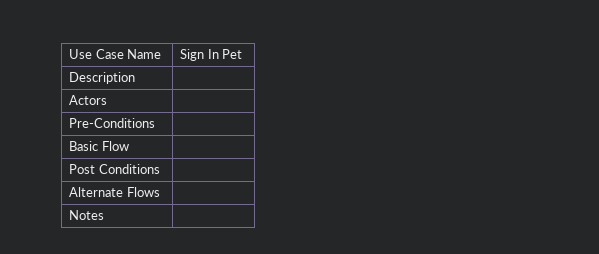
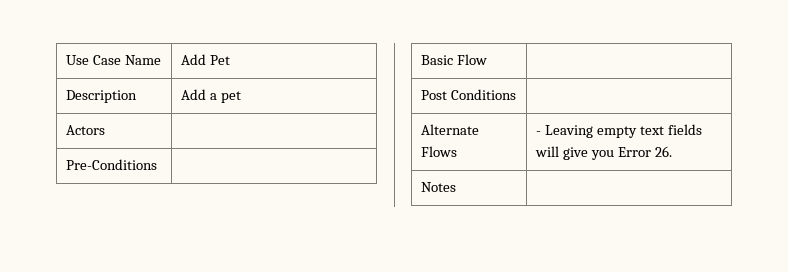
[180,49,219,61] Sign In -> [181,54,207,65] Add
(136, 78) none -> [181,89,242,103] Add a pet
(160, 192) none -> [536,124,702,138] [535,146,672,160] - Leaving empty text fields will give you Error 26.

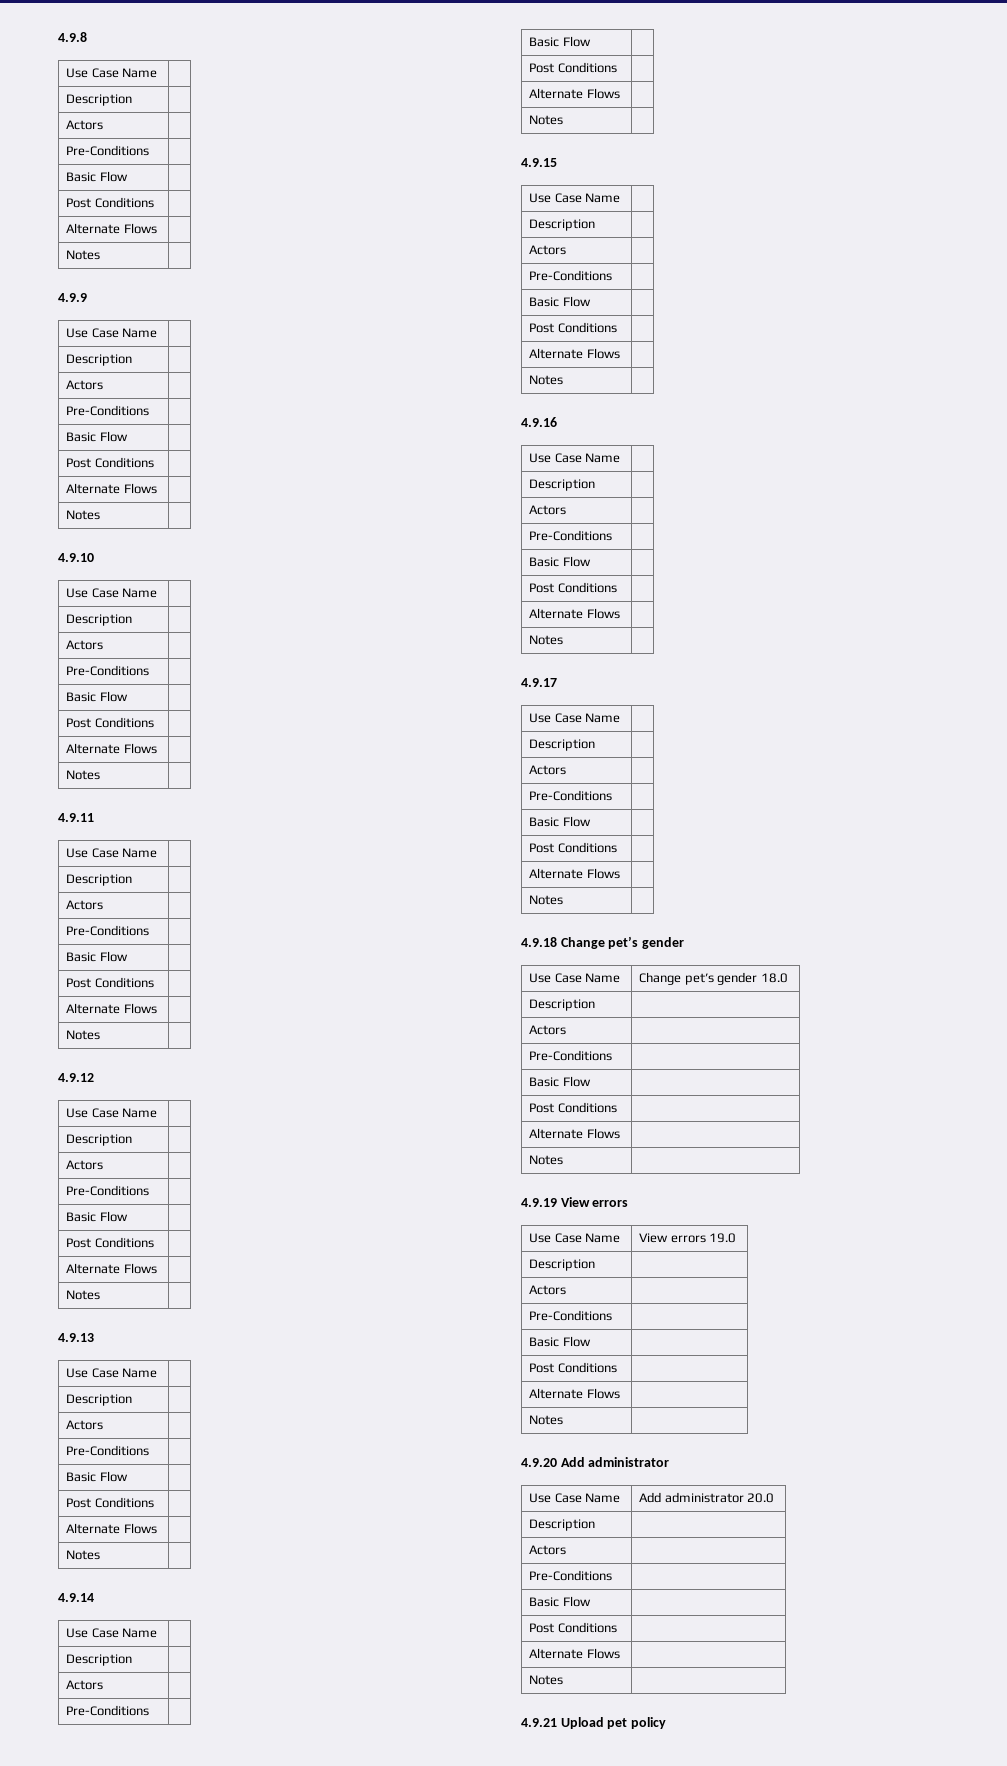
[66,55,162,65] [181,54,231,65] [66,90,138,103] [181,89,242,103] [66,125,106,135] [66,159,158,170] [421,54,488,65] [421,89,517,100] [421,124,480,135] [421,146,458,157] [536,124,702,138] [535,146,672,160] [421,182,457,192] Use Case Name | Add Pet // Description | Add a pet // Actors | // Pre-Conditions | // Basic Flow | // Post Conditions | // Alternate Flows | - Leaving empty text fields will give you Error 26. // Notes | -> [58,32,87,42] [66,68,158,78] [66,94,133,106] [66,120,104,130] [66,145,150,156] [66,171,128,182] [66,197,154,208] [66,223,157,234] [66,250,101,260] [58,293,87,302] [66,328,158,338] [66,354,133,366] [66,380,104,390] [66,405,150,416] [66,431,128,442] [66,457,154,468] [66,483,157,494] [66,510,101,520] [58,553,94,562] [66,588,158,598] [66,614,133,626] [66,640,104,650] [66,665,150,676] [66,691,128,702] [66,717,154,728] [66,743,157,754] [66,770,101,780] [58,813,94,822] [66,848,158,858] [66,874,133,886] [66,900,104,910] [66,925,150,936] [66,951,128,962] [66,977,154,988] [66,1003,157,1014] [66,1030,101,1040] [58,1073,94,1082] [66,1108,158,1118] [66,1134,133,1146] [66,1160,104,1170] [66,1185,150,1196] [66,1211,128,1222] [66,1237,154,1248] [66,1263,157,1274] [66,1290,101,1300] [58,1333,94,1342] [66,1368,158,1378] [66,1394,133,1406] [66,1420,104,1430] [66,1445,150,1456] [66,1471,128,1482] [66,1497,154,1508] [66,1523,157,1534] [66,1550,101,1560] [58,1593,94,1602] [66,1628,158,1638] [66,1654,133,1666] [66,1680,104,1690] [66,1705,150,1716] [529,36,591,47] [529,62,617,73] [529,88,620,99] [529,115,564,125] [521,158,557,167] [529,193,621,203] [529,219,596,231] [529,245,567,255] [529,270,613,281] [529,296,591,307] [529,322,617,333] [529,348,620,359] [529,375,564,385] [521,417,557,427] [529,453,621,463] [529,479,596,491] [529,505,567,515] [529,530,613,541] [529,556,591,567] [529,582,617,593] [529,608,620,619] [529,635,564,645] [521,678,557,687] [529,713,621,723] [529,739,596,751] [529,765,567,775] [529,790,613,801] [529,816,591,827] [529,842,617,853] [529,868,620,879] [529,895,564,905] [521,936,684,949] [529,973,621,983] [639,972,788,985] [529,999,596,1011] [529,1025,567,1035] [529,1050,613,1061] [529,1076,591,1087] [529,1102,617,1113] [529,1128,620,1139] [529,1155,564,1165] [521,1197,629,1207] [529,1233,621,1243] [639,1233,737,1243] [529,1259,596,1271] [529,1285,567,1295] [529,1310,613,1321] [529,1336,591,1347] [529,1362,617,1373] [529,1388,620,1399] [529,1415,564,1425] [521,1457,670,1467] [529,1493,621,1503] [639,1492,775,1503] [529,1519,596,1531] [529,1545,567,1555] [529,1570,613,1581] [529,1596,591,1607] [529,1622,617,1633] [529,1648,620,1659] [529,1675,564,1685] [521,1717,666,1729] 4.9.8 // Use Case Name | // Description | // Actors | // Pre-Conditions | // Basic Flow | // Post Conditions | // Alternate Flows | // Notes | // 4.9.9 // Use Case Name | // Description | // Actors | // Pre-Conditions | // Basic Flow | // Post Conditions | // Alternate Flows | // Notes | // 4.9.10 // Use Case Name | // Description | // Actors | // Pre-Conditions | // Basic Flow | // Post Conditions | // Alternate Flows | // Notes | // 4.9.11 // Use Case Name | // Description | // Actors | // Pre-Conditions | // Basic Flow | // Post Conditions | // Alternate Flows | // Notes | // 4.9.12 // Use Case Name | // Description | // Actors | // Pre-Conditions | // Basic Flow | // Post Conditions | // Alternate Flows | // Notes | // 4.9.13 // Use Case Name | // Description | // Actors | // Pre-Conditions | // Basic Flow | // Post Conditions | // Alternate Flows | // Notes | // 4.9.14 // Use Case Name | // Description | // Actors | // Pre-Conditions | // Basic Flow | // Post Conditions | // Alternate Flows | // Notes | // 4.9.15 // Use Case Name | // Description | // Actors | // Pre-Conditions | // Basic Flow | // Post Conditions | // Alternate Flows | // Notes | // 4.9.16 // Use Case Name | // Description | // Actors | // Pre-Conditions | // Basic Flow | // Post Conditions | // Alternate Flows | // Notes | // 4.9.17 // Use Case Name | // Description | // Actors | // Pre-Conditions | // Basic Flow | // Post Conditions | // Alternate Flows | // Notes | // 4.9.18 Change pet’s gender // Use Case Name | Change pet’s gender 18.0 // Description | // Actors | // Pre-Conditions | // Basic Flow | // Post Conditions | // Alternate Flows | // Notes | // 4.9.19 View errors // Use Case Name | View errors 19.0 // Description | // Actors | // Pre-Conditions | // Basic Flow | // Post Conditions | // Alternate Flows | // Notes | // 4.9.20 Add administrator // Use Case Name | Add administrator 20.0 // Description | // Actors | // Pre-Conditions | // Basic Flow | // Post Conditions | // Alternate Flows | // Notes | // 4.9.21 Upload pet policy

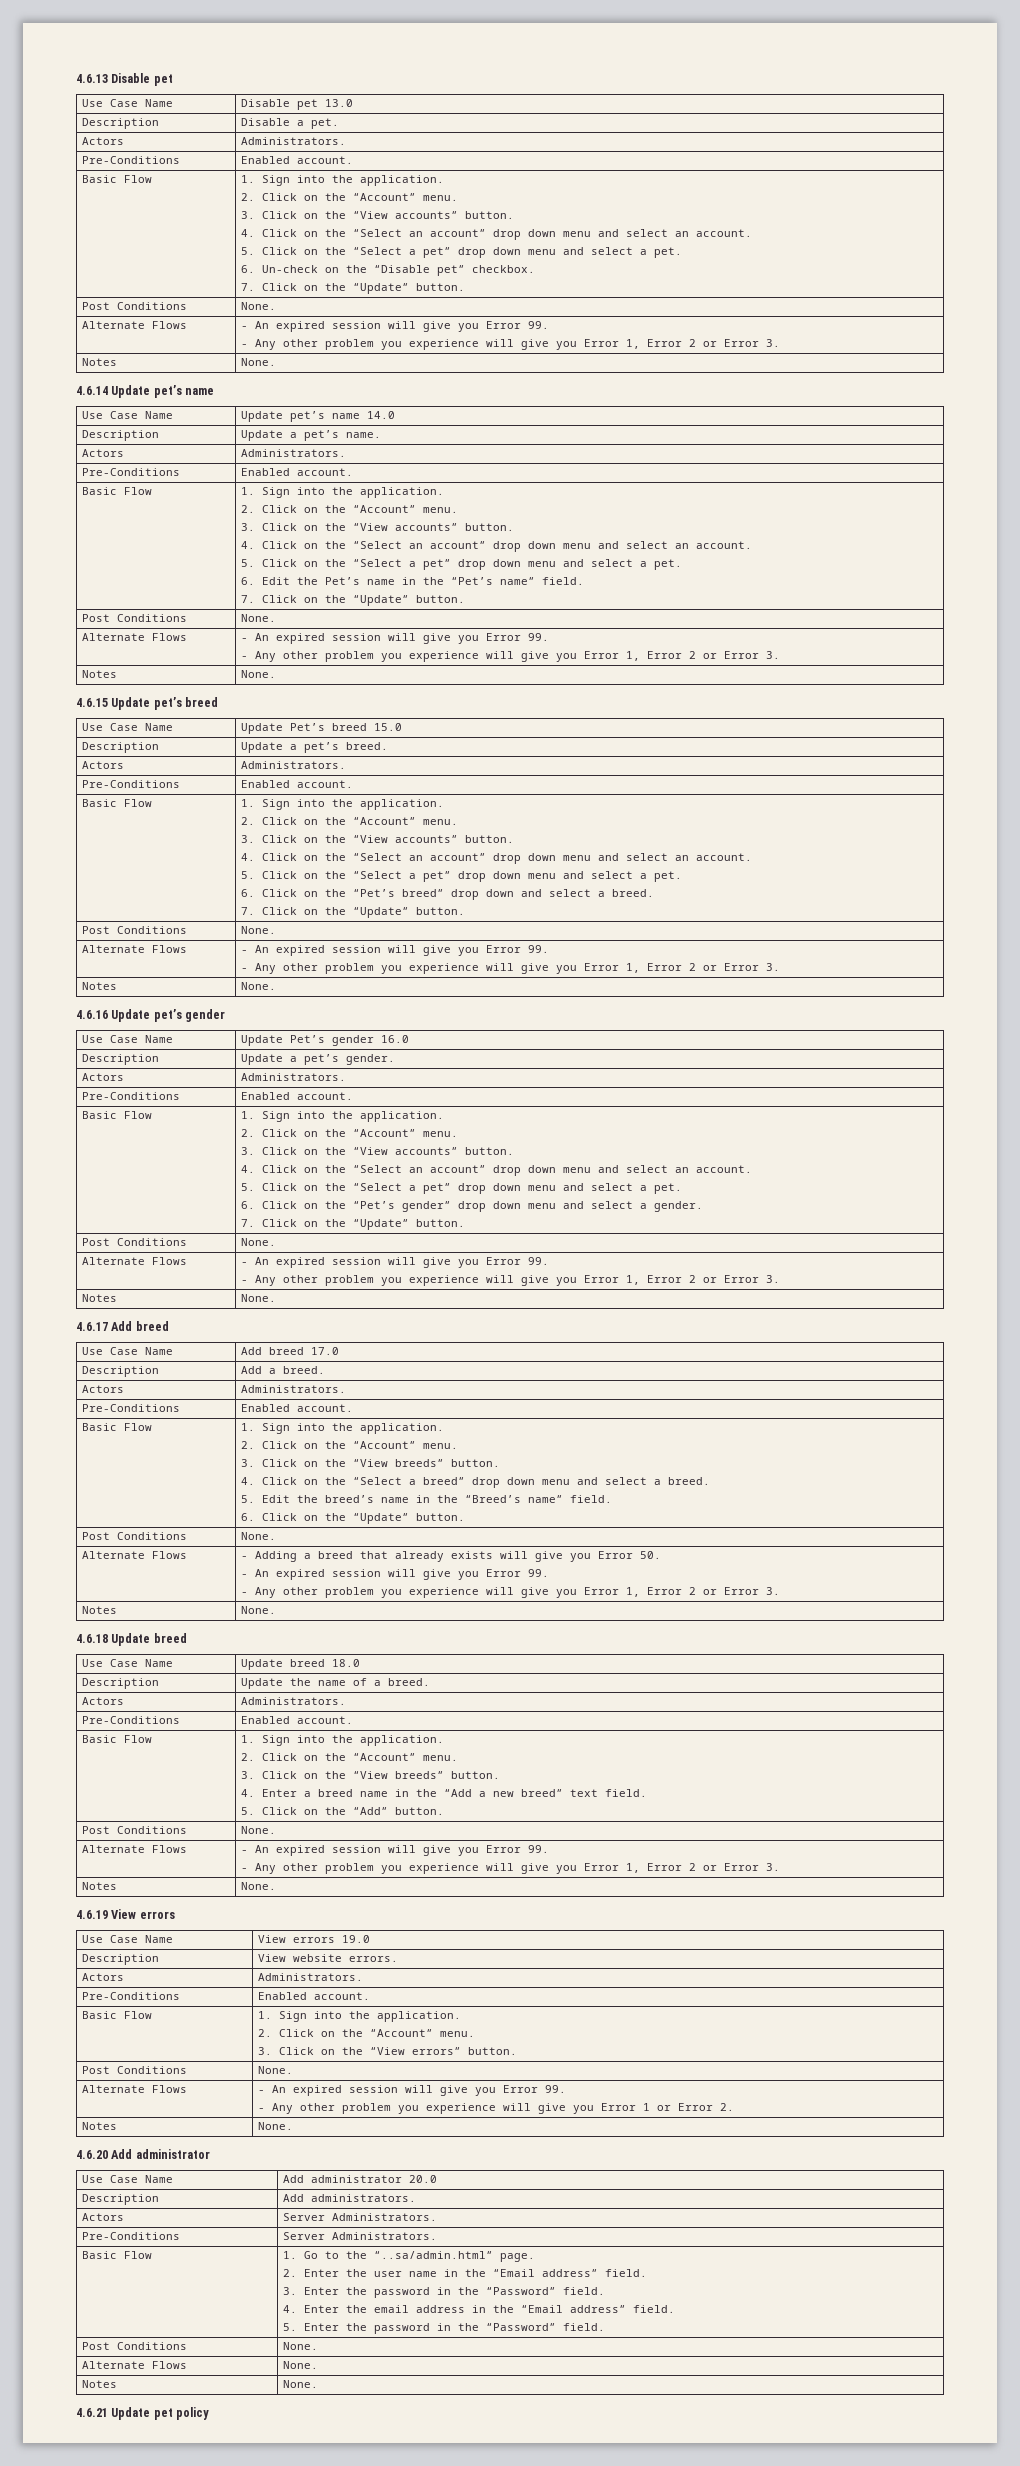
[58,32,87,42] [66,68,158,78] [66,94,133,106] [66,120,104,130] [66,145,150,156] [66,171,128,182] [66,197,154,208] [66,223,157,234] [66,250,101,260] [58,293,87,302] [66,328,158,338] [66,354,133,366] [66,380,104,390] [66,405,150,416] [66,431,128,442] [66,457,154,468] [66,483,157,494] [66,510,101,520] [58,553,94,562] [66,588,158,598] [66,614,133,626] [66,640,104,650] [66,665,150,676] [66,691,128,702] [66,717,154,728] [66,743,157,754] [66,770,101,780] [58,813,94,822] [66,848,158,858] [66,874,133,886] [66,900,104,910] [66,925,150,936] [66,951,128,962] [66,977,154,988] [66,1003,157,1014] [66,1030,101,1040] [58,1073,94,1082] [66,1108,158,1118] [66,1134,133,1146] [66,1160,104,1170] [66,1185,150,1196] [66,1211,128,1222] [66,1237,154,1248] [66,1263,157,1274] [66,1290,101,1300] [58,1333,94,1342] [66,1368,158,1378] [66,1394,133,1406] [66,1420,104,1430] [66,1445,150,1456] [66,1471,128,1482] [66,1497,154,1508] [66,1523,157,1534] [66,1550,101,1560] [58,1593,94,1602] [66,1628,158,1638] [66,1654,133,1666] [66,1680,104,1690] [66,1705,150,1716] [529,36,591,47] [529,62,617,73] [529,88,620,99] [529,115,564,125] [521,158,557,167] [529,193,621,203] [529,219,596,231] [529,245,567,255] [529,270,613,281] [529,296,591,307] [529,322,617,333] [529,348,620,359] [529,375,564,385] [521,417,557,427] [529,453,621,463] [529,479,596,491] [529,505,567,515] [529,530,613,541] [529,556,591,567] [529,582,617,593] [529,608,620,619] [529,635,564,645] [521,678,557,687] [529,713,621,723] [529,739,596,751] [529,765,567,775] [529,790,613,801] [529,816,591,827] [529,842,617,853] [529,868,620,879] [529,895,564,905] [521,937,605,949] 4.9.8 // Use Case Name | // Description | // Actors | // Pre-Conditions | // Basic Flow | // Post Conditions | // Alternate Flows | // Notes | // 4.9.9 // Use Case Name | // Description | // Actors | // Pre-Conditions | // Basic Flow | // Post Conditions | // Alternate Flows | // Notes | // 4.9.10 // Use Case Name | // Description | // Actors | // Pre-Conditions | // Basic Flow | // Post Conditions | // Alternate Flows | // Notes | // 4.9.11 // Use Case Name | // Description | // Actors | // Pre-Conditions | // Basic Flow | // Post Conditions | // Alternate Flows | // Notes | // 4.9.12 // Use Case Name | // Description | // Actors | // Pre-Conditions | // Basic Flow | // Post Conditions | // Alternate Flows | // Notes | // 4.9.13 // Use Case Name | // Description | // Actors | // Pre-Conditions | // Basic Flow | // Post Conditions | // Alternate Flows | // Notes | // 4.9.14 // Use Case Name | // Description | // Actors | // Pre-Conditions | // Basic Flow | // Post Conditions | // Alternate Flows | // Notes | // 4.9.15 // Use Case Name | // Description | // Actors | // Pre-Conditions | // Basic Flow | // Post Conditions | // Alternate Flows | // Notes | // 4.9.16 // Use Case Name | // Description | // Actors | // Pre-Conditions | // Basic Flow | // Post Conditions | // Alternate Flows | // Notes | // 4.9.17 // Use Case Name | // Description | // Actors | // Pre-Conditions | // Basic Flow | // Post Conditions | // Alternate Flows | // Notes | // 4.9.18 Change -> [76,73,173,86] [81,99,173,107] [240,99,353,110] [81,118,159,129] [240,118,339,129] [81,137,124,145] [240,137,346,145] [81,156,180,164] [240,156,353,164] [81,175,152,183] [240,175,444,186] [240,193,458,201] [240,211,514,219] [240,229,752,240] [240,247,682,258] [240,265,535,276] [240,283,465,294] [81,302,187,310] [240,302,276,310] [81,321,187,329] [240,321,549,332] [240,339,780,350] [81,358,117,366] [240,358,276,366] [76,385,215,398] [81,411,173,419] [240,411,395,422] [81,430,159,441] [240,430,381,441] [81,449,124,457] [240,449,346,457] [81,468,180,476] [240,468,353,476] [81,487,152,495] [240,487,444,498] [240,505,458,513] [240,523,514,531] [240,541,752,552] [240,559,682,570] [240,577,584,585] [240,595,465,606] [81,614,187,622] [240,614,276,622] [81,633,187,641] [240,633,549,644] [240,651,780,662] [81,670,117,678] [240,670,276,678] [76,697,219,710] [81,723,173,731] [240,723,402,734] [81,742,159,753] [240,742,388,753] [81,761,124,769] [240,761,346,769] [81,780,180,788] [240,780,353,788] [81,799,152,807] [240,799,444,810] [240,817,458,825] [240,835,514,843] [240,853,752,864] [240,871,682,882] [240,889,654,900] [240,907,465,918] [81,926,187,934] [240,926,276,934] [81,945,187,953] [240,945,549,956] [240,963,780,974] [81,982,117,990] [240,982,276,990] [76,1009,151,1022] 4.6.13 Disable pet // Use Case Name | Disable pet 13.0 // Description | Disable a pet. // Actors | Administrators. // Pre-Conditions | Enabled account. // Basic Flow | 1. Sign into the application. // 2. Click on the “Account” menu. // 3. Click on the “View accounts” button. // 4. Click on the “Select an account” drop down menu and select an account. // 5. Click on the “Select a pet” drop down menu and select a pet. // 6. Un-check on the “Disable pet” checkbox. // 7. Click on the “Update” button. // Post Conditions | None. // Alternate Flows | - An expired session will give you Error 99. // - Any other problem you experience will give you Error 1, Error 2 or Error 3. // Notes | None. // 4.6.14 Update pet’s name // Use Case Name | Update pet’s name 14.0 // Description | Update a pet’s name. // Actors | Administrators. // Pre-Conditions | Enabled account. // Basic Flow | 1. Sign into the application. // 2. Click on the “Account” menu. // 3. Click on the “View accounts” button. // 4. Click on the “Select an account” drop down menu and select an account. // 5. Click on the “Select a pet” drop down menu and select a pet. // 6. Edit the Pet’s name in the “Pet’s name” field. // 7. Click on the “Update” button. // Post Conditions | None. // Alternate Flows | - An expired session will give you Error 99. // - Any other problem you experience will give you Error 1, Error 2 or Error 3. // Notes | None. // 4.6.15 Update pet’s breed // Use Case Name | Update Pet’s breed 15.0 // Description | Update a pet’s breed. // Actors | Administrators. // Pre-Conditions | Enabled account. // Basic Flow | 1. Sign into the application. // 2. Click on the “Account” menu. // 3. Click on the “View accounts” button. // 4. Click on the “Select an account” drop down menu and select an account. // 5. Click on the “Select a pet” drop down menu and select a pet. // 6. Click on the “Pet’s breed” drop down and select a breed. // 7. Click on the “Update” button. // Post Conditions | None. // Alternate Flows | - An expired session will give you Error 99. // - Any other problem you experience will give you Error 1, Error 2 or Error 3. // Notes | None. // 4.6.16 Update
[639,972,788,985] [529,999,596,1011] [529,1025,567,1035] [529,1050,613,1061] [529,1076,591,1087] [529,1102,617,1113] [529,1128,620,1139] [529,1155,564,1165] [521,1198,557,1207] Change pet’s gender 18.0 // Description | // Actors | // Pre-Conditions | // Basic Flow | // Post Conditions | // Alternate Flows | // Notes | // 4.9.19 -> [240,1035,409,1046] [81,1054,159,1065] [240,1054,395,1065] [81,1073,124,1081] [240,1073,346,1081] [81,1092,180,1100] [240,1092,353,1100] [81,1111,152,1119] [240,1111,444,1122] [240,1129,458,1137] [240,1147,514,1155] [240,1165,752,1176] [240,1183,682,1194] [240,1201,703,1212] [240,1219,465,1230] [81,1238,187,1246] [240,1238,276,1246] [81,1257,187,1265] [240,1257,549,1268] [240,1275,780,1286] [81,1294,117,1302] [240,1294,276,1302] [76,1321,169,1331] [81,1347,173,1355] [240,1347,339,1355] [81,1366,159,1377] [240,1366,325,1374] [81,1385,124,1393] [240,1385,346,1393] [81,1404,180,1412] [240,1404,353,1412] [81,1423,152,1431] [240,1423,444,1434] [240,1441,458,1449] [240,1459,500,1467] [240,1477,710,1488] [240,1495,612,1503] [240,1513,465,1524] [81,1532,187,1540] [240,1532,276,1540] [81,1551,187,1559] [240,1551,661,1562] [240,1569,549,1580] [240,1587,780,1598] [81,1606,117,1614] [240,1606,276,1614] [76,1633,187,1646] [81,1659,173,1667] [240,1659,360,1670] [81,1678,159,1689] [240,1678,430,1689] [81,1697,124,1705] [240,1697,346,1705] [81,1716,180,1724] [240,1716,353,1724] [81,1735,152,1743] [240,1735,444,1746] [240,1753,458,1761] [240,1771,500,1779] [240,1789,647,1797] [240,1807,444,1815] [81,1826,187,1834] [240,1826,276,1834] [81,1845,187,1853] [240,1845,549,1856] [240,1863,780,1874] [81,1882,117,1890] [240,1882,276,1890] [76,1910,108,1919] Update Pet’s gender 16.0 // Description | Update a pet’s gender. // Actors | Administrators. // Pre-Conditions | Enabled account. // Basic Flow | 1. Sign into the application. // 2. Click on the “Account” menu. // 3. Click on the “View accounts” button. // 4. Click on the “Select an account” drop down menu and select an account. // 5. Click on the “Select a pet” drop down menu and select a pet. // 6. Click on the “Pet’s gender” drop down menu and select a gender. // 7. Click on the “Update” button. // Post Conditions | None. // Alternate Flows | - An expired session will give you Error 99. // - Any other problem you experience will give you Error 1, Error 2 or Error 3. // Notes | None. // 4.6.17 Add breed // Use Case Name | Add breed 17.0 // Description | Add a breed. // Actors | Administrators. // Pre-Conditions | Enabled account. // Basic Flow | 1. Sign into the application. // 2. Click on the “Account” menu. // 3. Click on the “View breeds” button. // 4. Click on the “Select a breed” drop down menu and select a breed. // 5. Edit the breed’s name in the “Breed’s name” field. // 6. Click on the “Update” button. // Post Conditions | None. // Alternate Flows | - Adding a breed that already exists will give you Error 50. // - An expired session will give you Error 99. // - Any other problem you experience will give you Error 1, Error 2 or Error 3. // Notes | None. // 4.6.18 Update breed // Use Case Name | Update breed 18.0 // Description | Update the name of a breed. // Actors | Administrators. // Pre-Conditions | Enabled account. // Basic Flow | 1. Sign into the application. // 2. Click on the “Account” menu. // 3. Click on the “View breeds” button. // 4. Enter a breed name in the “Add a new breed” text field. // 5. Click on the “Add” button. // Post Conditions | None. // Alternate Flows | - An expired session will give you Error 99. // - Any other problem you experience will give you Error 1, Error 2 or Error 3. // Notes | None. // 4.6.19
[529,1285,567,1295] [529,1310,613,1321] [529,1336,591,1347] [529,1362,617,1373] [529,1388,620,1399] [529,1415,564,1425] [521,1458,557,1467] // Actors | // Pre-Conditions | // Basic Flow | // Post Conditions | // Alternate Flows | // Notes | // 4.9.20 -> [257,1954,398,1962] [81,1973,124,1981] [257,1973,363,1981] [81,1992,180,2000] [257,1992,370,2000] [81,2011,152,2019] [257,2011,461,2022] [257,2029,475,2037] [257,2047,517,2055] [81,2066,187,2074] [257,2066,293,2074] [81,2085,187,2093] [257,2085,566,2096] [257,2103,734,2114] [81,2122,117,2130] [257,2122,293,2130] [76,2150,108,2159] View website errors. // Actors | Administrators. // Pre-Conditions | Enabled account. // Basic Flow | 1. Sign into the application. // 2. Click on the “Account” menu. // 3. Click on the “View errors” button. // Post Conditions | None. // Alternate Flows | - An expired session will give you Error 99. // - Any other problem you experience will give you Error 1 or Error 2. // Notes | None. // 4.6.20
[529,1545,567,1555] [529,1570,613,1581] [529,1596,591,1607] [529,1622,617,1633] [529,1648,620,1659] [529,1675,564,1685] [521,1717,604,1729] // Actors | // Pre-Conditions | // Basic Flow | // Post Conditions | // Alternate Flows | // Notes | // 4.9.21 Upload -> [282,2194,416,2202] [81,2213,124,2221] [282,2213,437,2221] [81,2232,180,2240] [282,2232,437,2240] [81,2251,152,2259] [282,2251,535,2262] [282,2269,647,2277] [282,2287,605,2298] [282,2305,675,2313] [282,2323,605,2334] [81,2342,187,2350] [282,2342,318,2350] [81,2361,187,2369] [282,2361,318,2369] [81,2380,117,2388] [282,2380,318,2388] [76,2407,151,2420] Add administrators. // Actors | Server Administrators. // Pre-Conditions | Server Administrators. // Basic Flow | 1. Go to the “..sa/admin.html” page. // 2. Enter the user name in the “Email address” field. // 3. Enter the password in the “Password” field. // 4. Enter the email address in the “Email address” field. // 5. Enter the password in the “Password” field. // Post Conditions | None. // Alternate Flows | None. // Notes | None. // 4.6.21 Update

